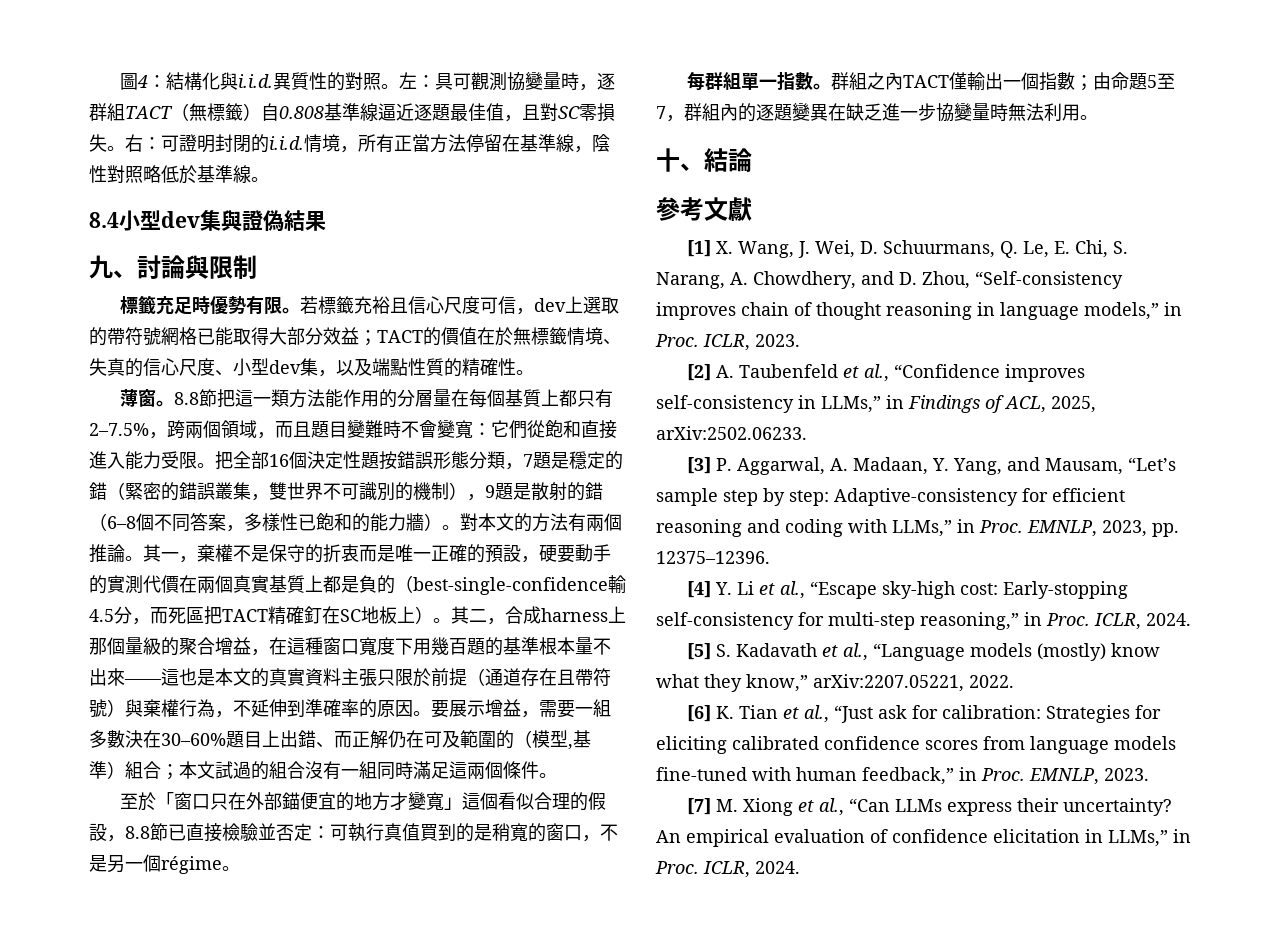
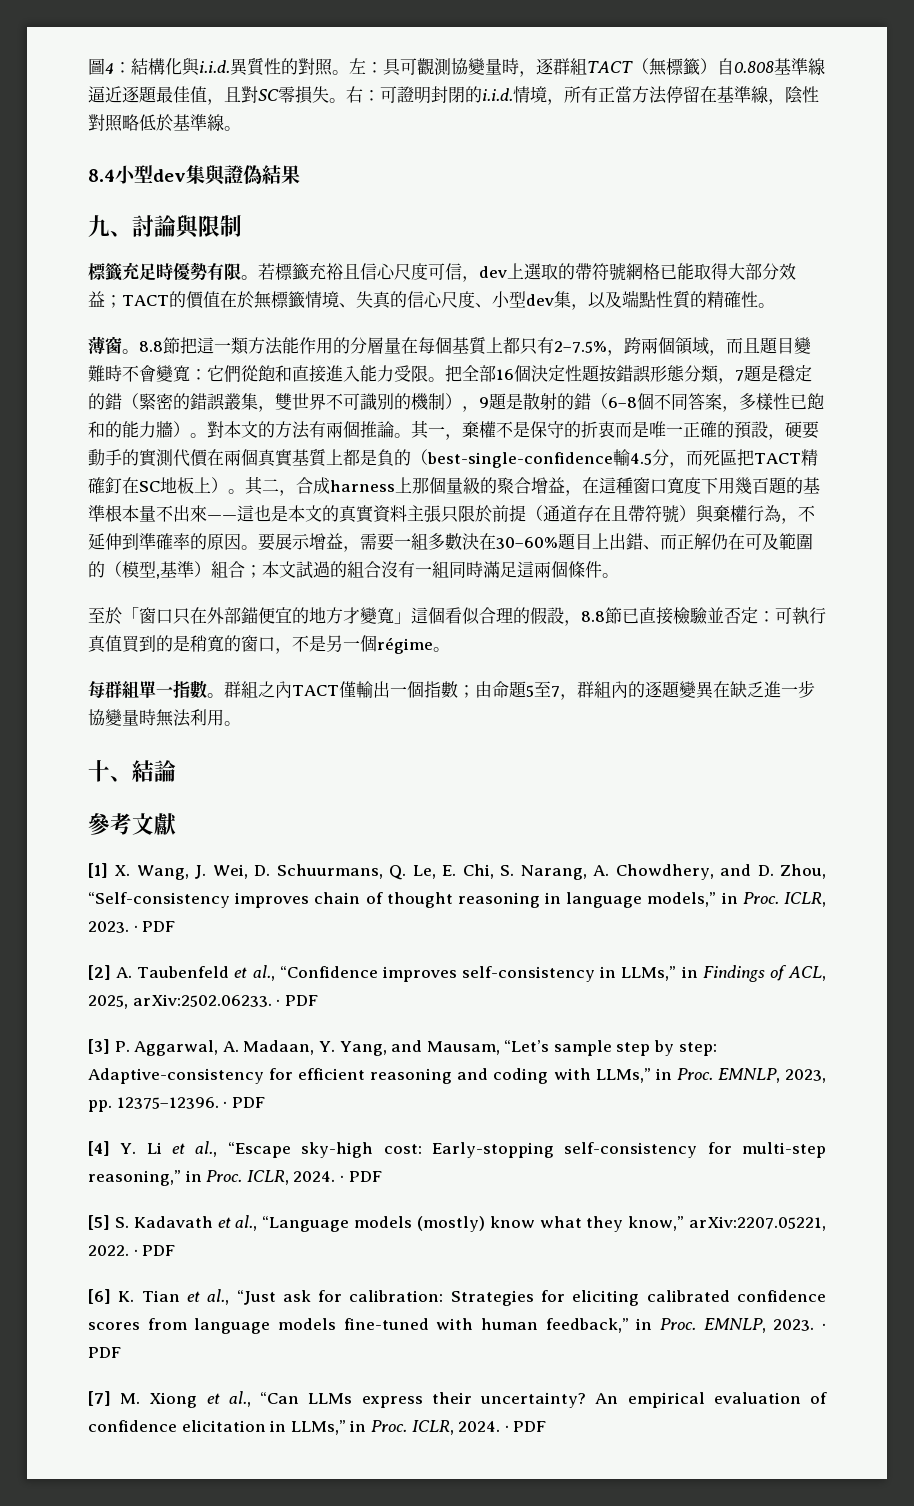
(800, 340) none -> [133,921,176,932] · PDF
(807, 433) none -> [276,995,318,1006] · PDF
(770, 557) none -> [223,1097,265,1108] · PDF
(1191, 619) none -> [339,1171,382,1182] · PDF
(1014, 681) none -> [133,1245,176,1256] · PDF
(1149, 774) none -> [821,1323,826,1330] [88,1347,121,1358] · PDF
(800, 867) none -> [504,1421,547,1432] · PDF

